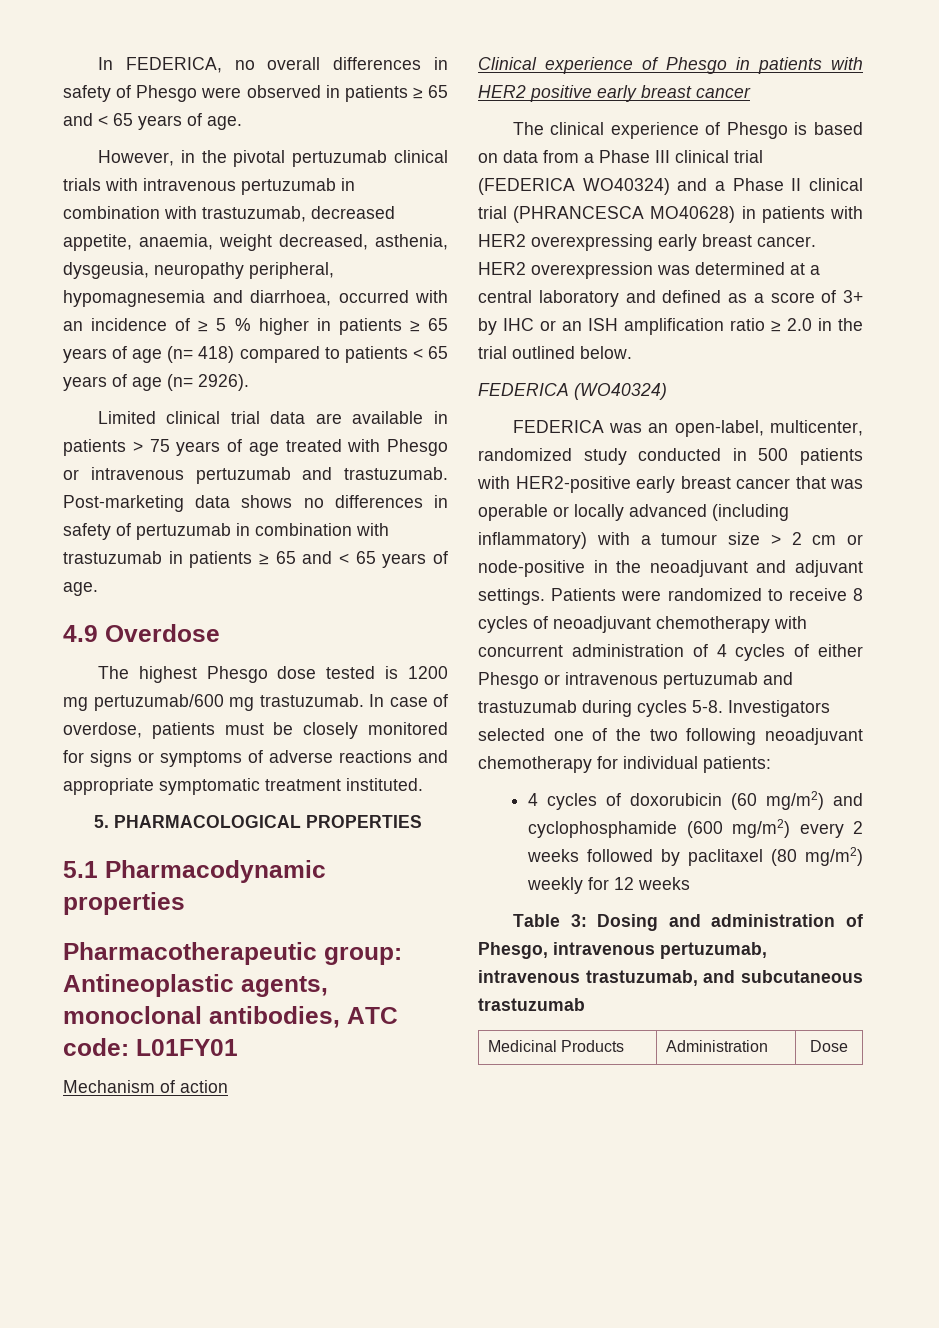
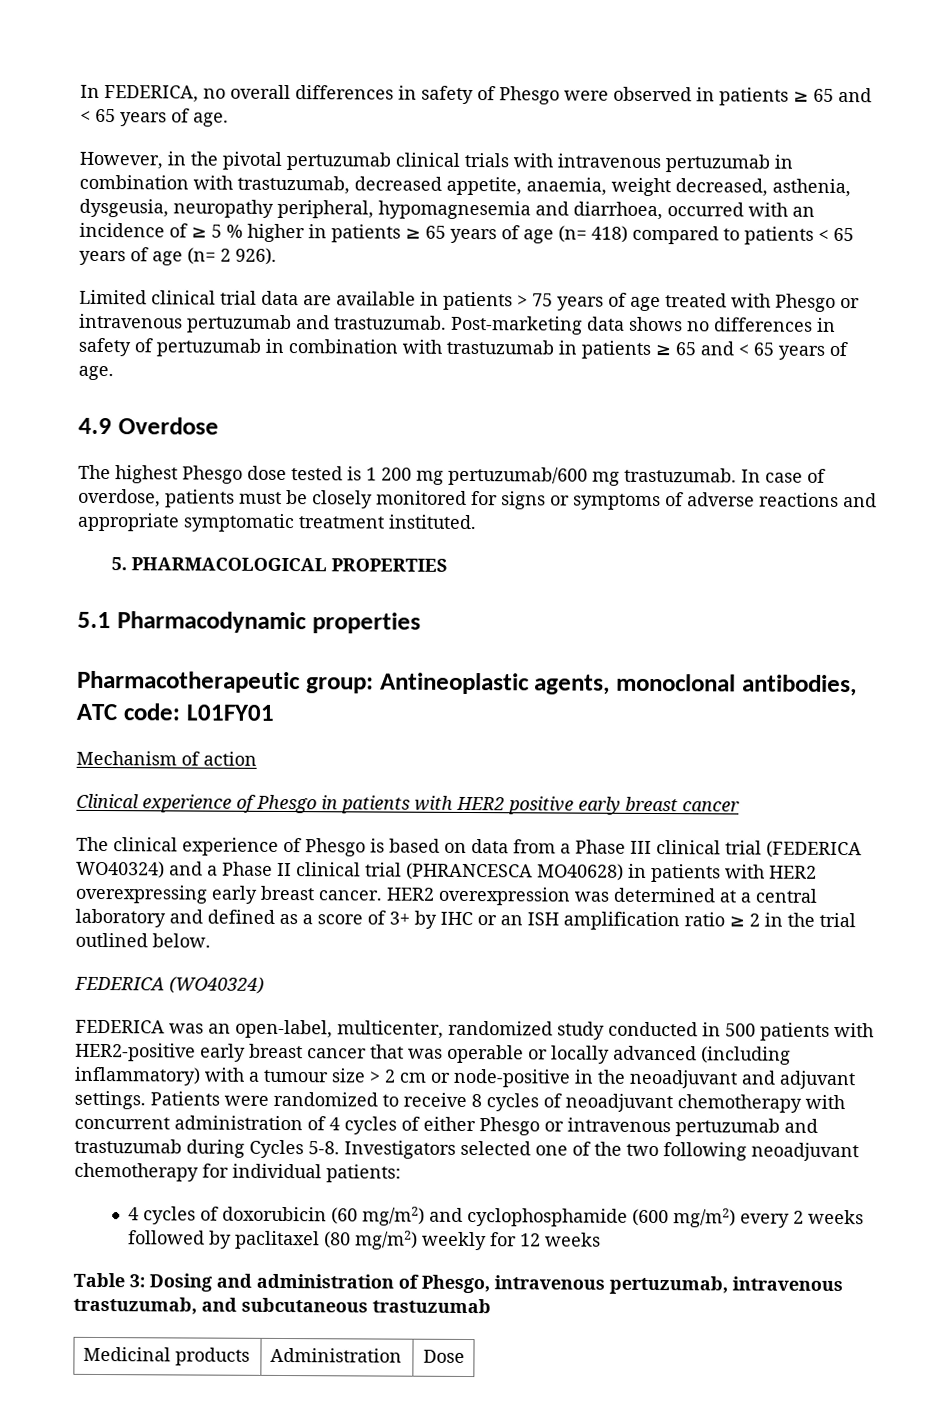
[198,374,249,391] 2926). -> [220,247,277,265] 2 926).
[408,666,448,679] 1200 -> [366,467,412,481] 1 200
[787,318,812,331] 2.0 -> [749,913,760,927] 2
[637,700,687,717] cycles -> [249,1139,304,1159] Cycles
[561,1040,625,1052] Products -> [174,1347,250,1366] products

